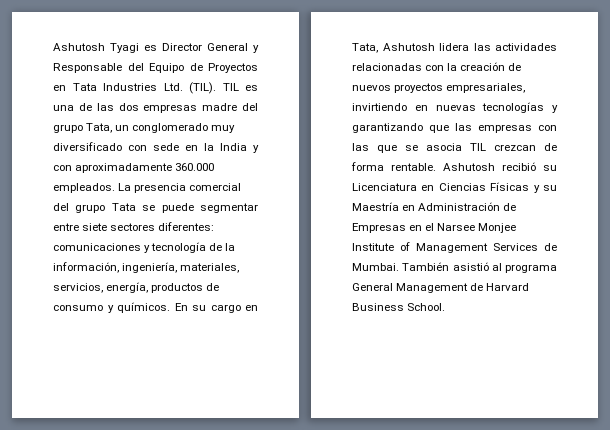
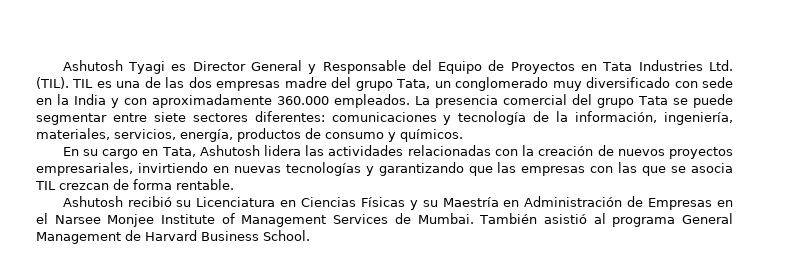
(170, 307) none -> (463, 135) //
(436, 167) none -> (234, 184) //

